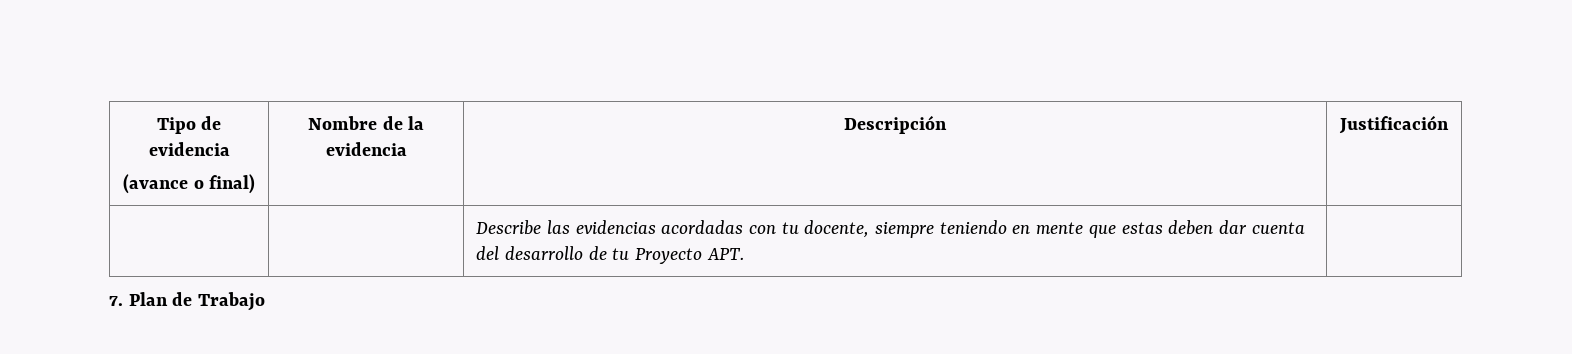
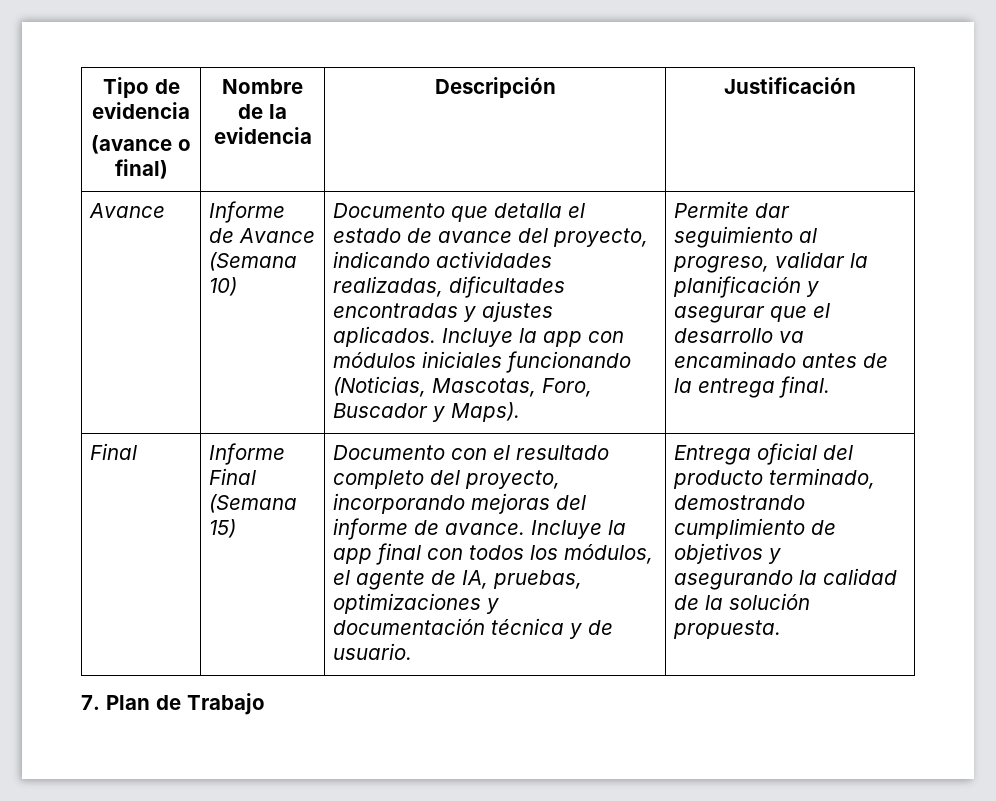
[476,220,1305,238] [476,246,744,264] | | Describe las evidencias acordadas con tu docente, siempre teniendo en mente que estas deben dar cuenta del desarrollo de tu Proyecto APT. | -> [89,203,166,218] [209,201,286,223] [209,228,316,243] [209,252,298,271] [209,277,238,296] [333,203,586,222] [333,228,649,247] [333,251,553,268] [333,276,566,298] [333,301,554,322] [333,326,625,347] [333,351,632,373] [333,376,593,397] [333,402,521,422] [674,201,791,218] [674,226,818,248] [673,251,869,273] [673,276,820,298] [674,303,831,323] [674,328,805,343] [674,351,889,368] [674,376,831,398] [90,443,138,460] [209,443,286,465] [209,468,257,485] [209,494,298,513] [209,519,237,538] [333,445,610,460] [333,470,561,489] [333,493,587,514] [333,518,627,540] [333,543,654,565] [333,570,583,590] [333,593,500,614] [333,618,614,639] [333,643,413,660] [674,443,854,465] [673,468,876,489] [674,495,806,510] [674,518,837,539] [674,543,782,564] [674,568,898,590] [674,593,811,610] [673,620,782,639] Avance | Informe de Avance (Semana 10) | Documento que detalla el estado de avance del proyecto, indicando actividades realizadas, dificultades encontradas y ajustes aplicados. Incluye la app con módulos iniciales funcionando (Noticias, Mascotas, Foro, Buscador y Maps). | Permite dar seguimiento al progreso, validar la planificación y asegurar que el desarrollo va encaminado antes de la entrega final. // Final | Informe Final (Semana 15) | Documento con el resultado completo del proyecto, incorporando mejoras del informe de avance. Incluye la app final con todos los módulos, el agente de IA, pruebas, optimizaciones y documentación técnica y de usuario. | Entrega oficial del producto terminado, demostrando cumplimiento de objetivos y asegurando la calidad de la solución propuesta.

